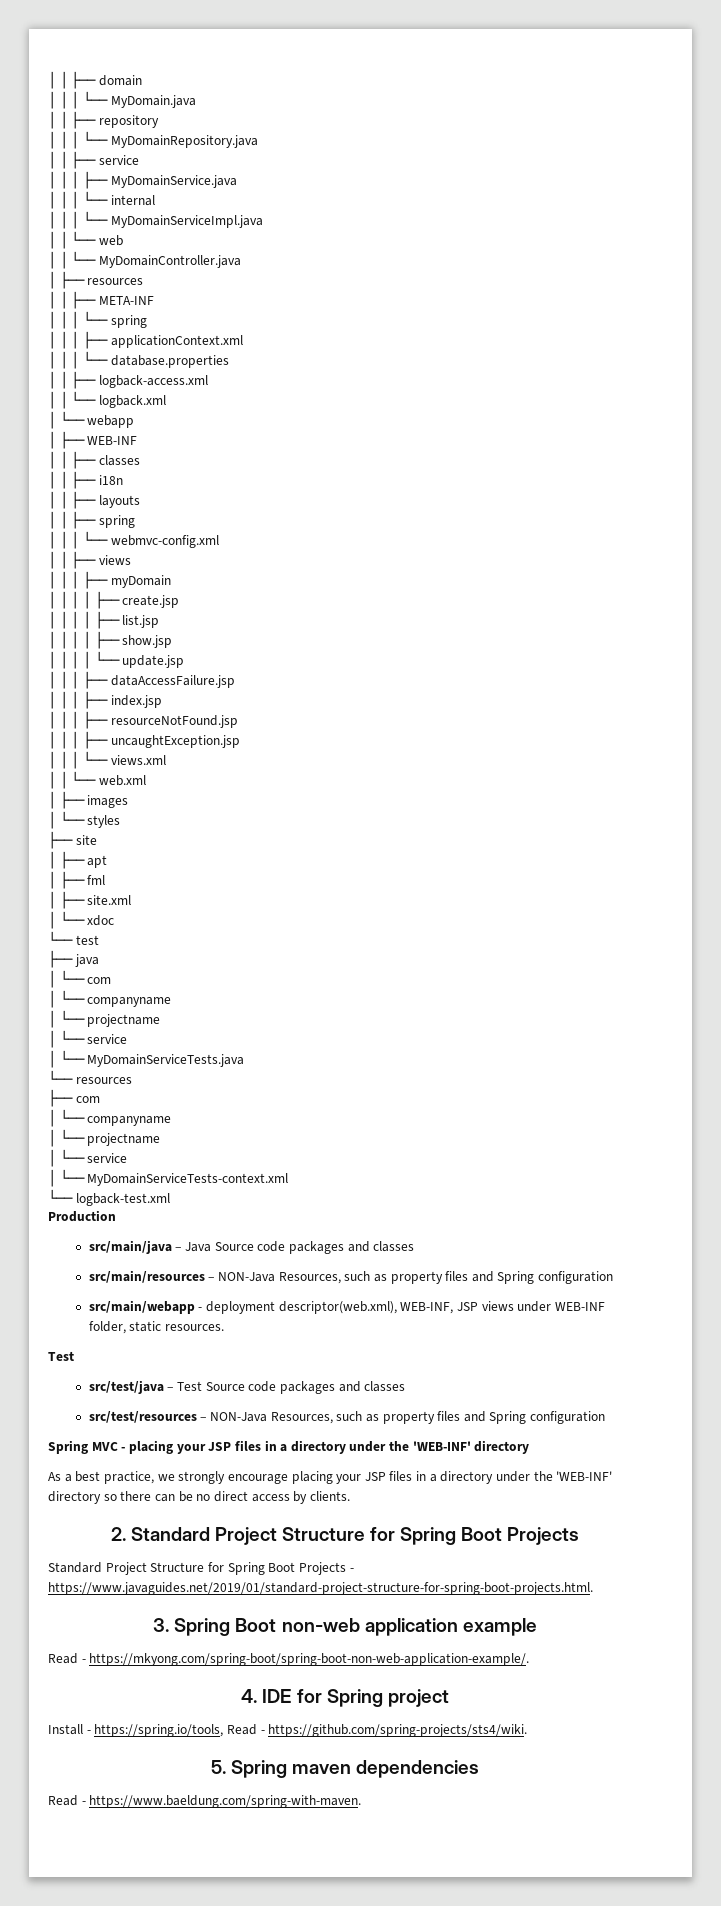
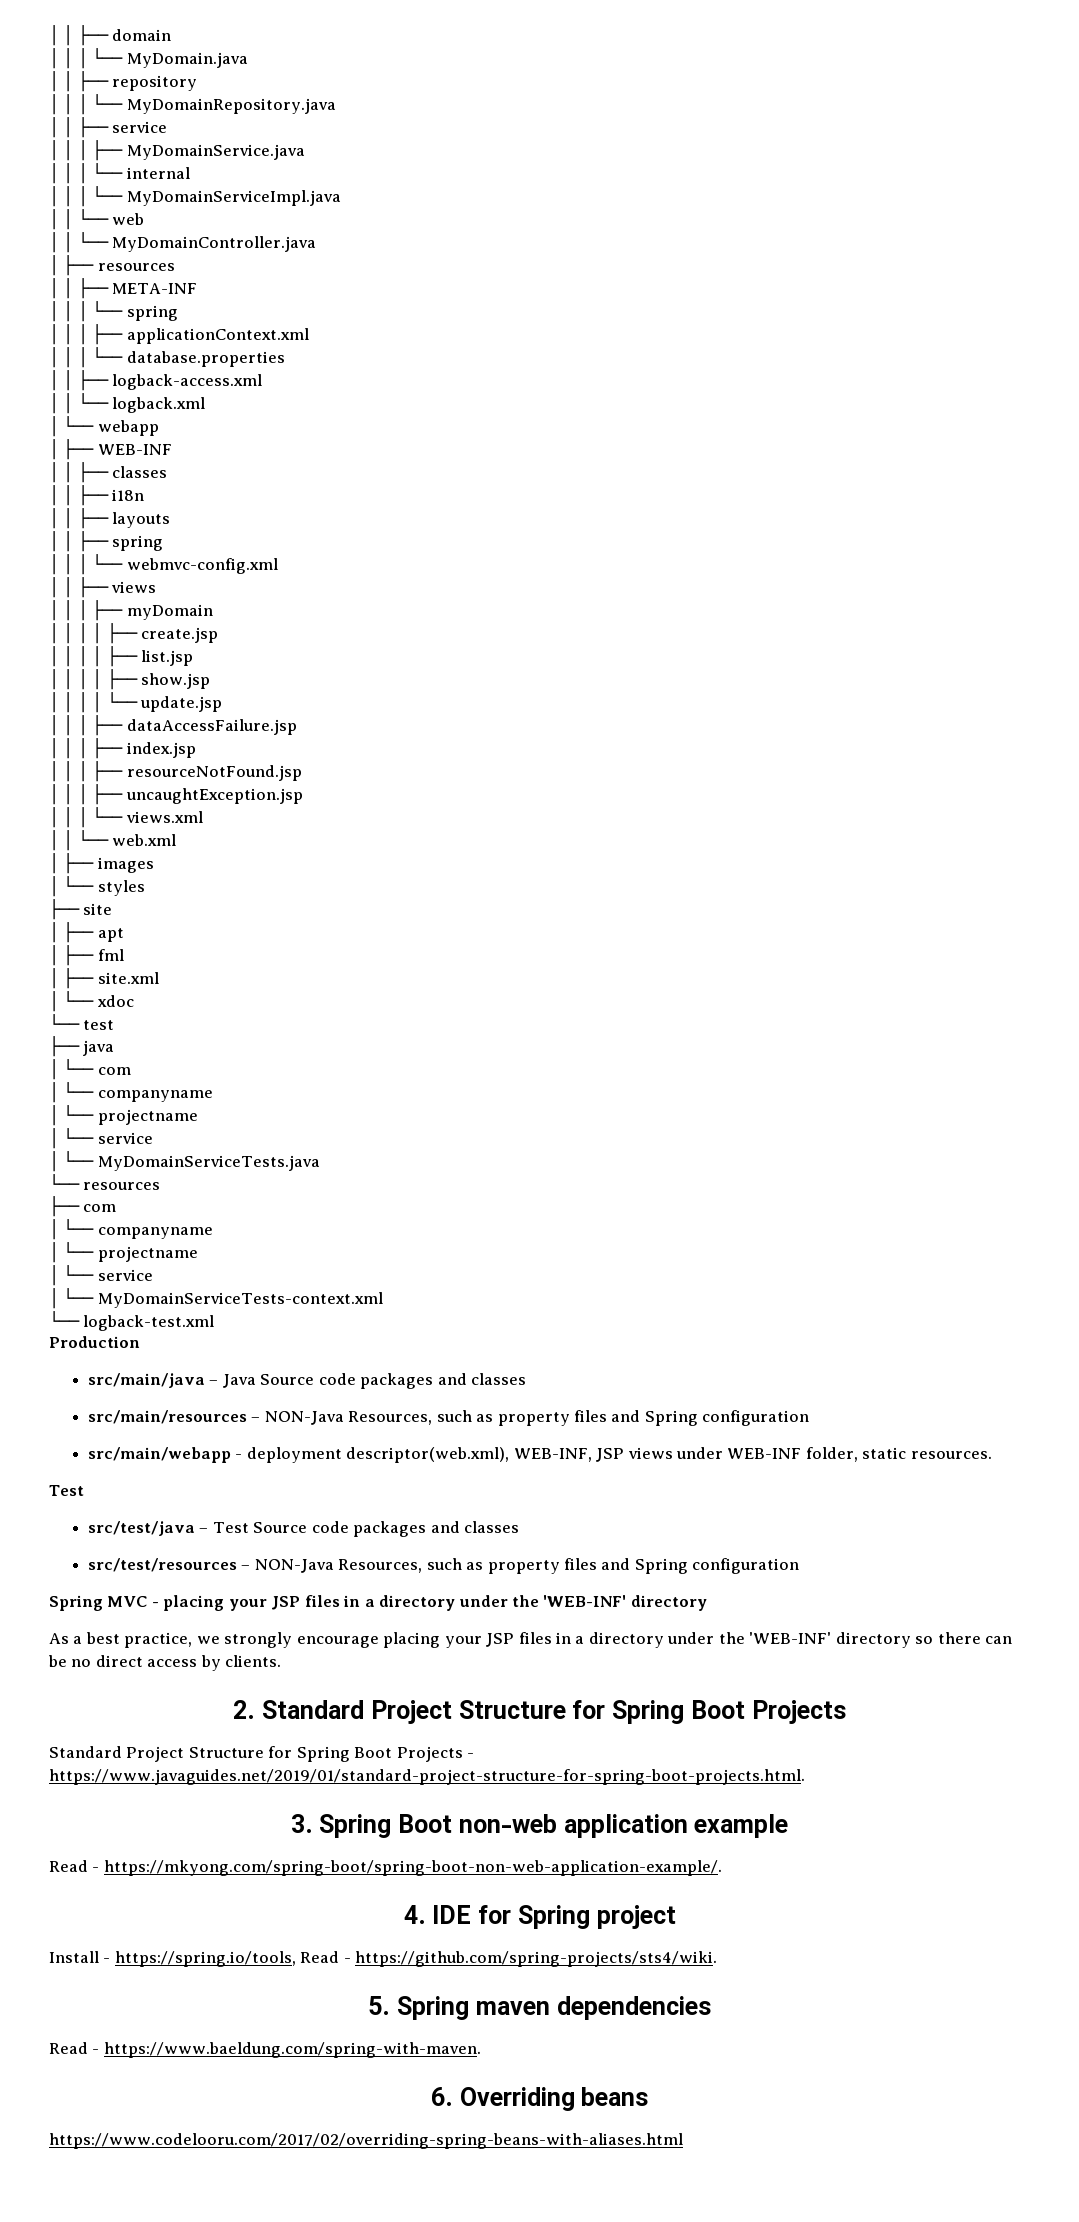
(362, 1801) none -> [430,2087,649,2111] [49,2133,683,2149] // 6. Overriding beans // https://www.codelooru.com/2017/02/overriding-spring-beans-with-aliases.html

